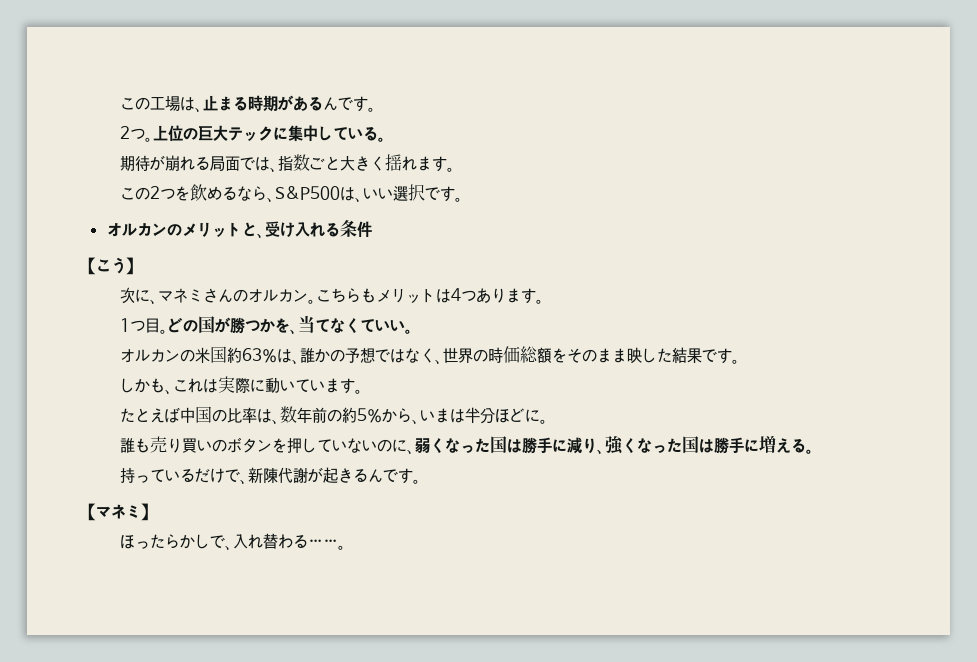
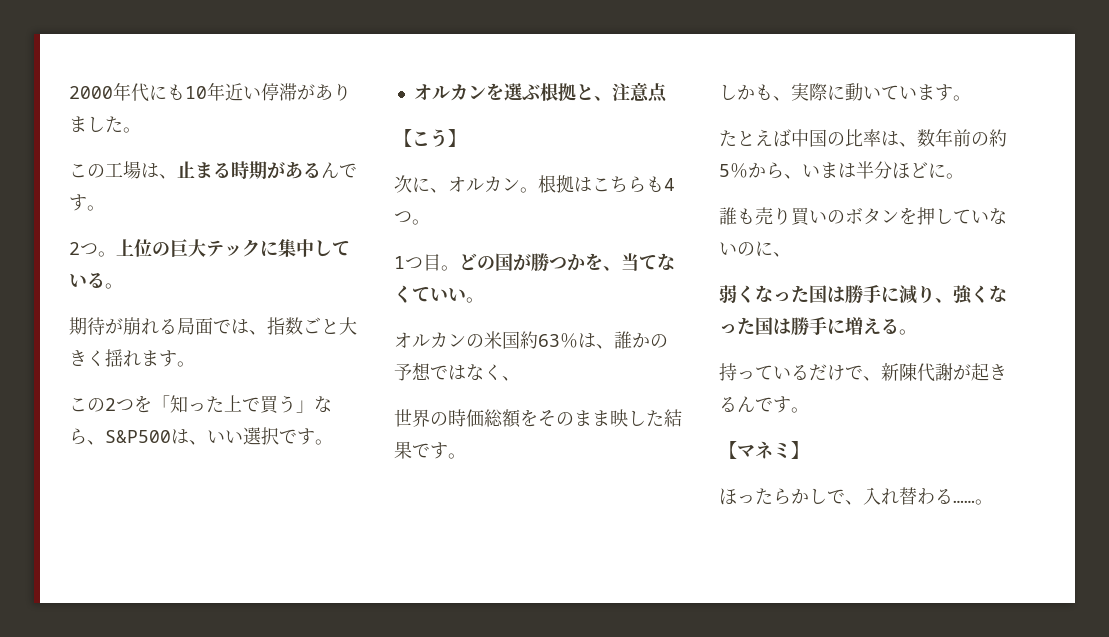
(120, 103) none -> [69,82,351,102] [69,116,141,133] 2000年代にも10年近い停滞がありました。 //
[190,184,238,201] 飲める -> [152,395,314,414] 「知った上で買う」
[166,220,372,238] のメリットと、受け入れる条件 -> [485,82,668,103] を選ぶ根拠と、注意点
[158,288,249,303] マネミさんの -> (448, 190) none
(317, 301) none -> [538,175,592,193] 根拠は
[376,288,537,304] メリットは4つあります -> [664,178,675,191] [394,211,412,223] 4つ
(444, 362) none -> (520, 378) //
[173,378,219,393] これは -> (791, 98) none
(416, 452) none -> (791, 254) //

